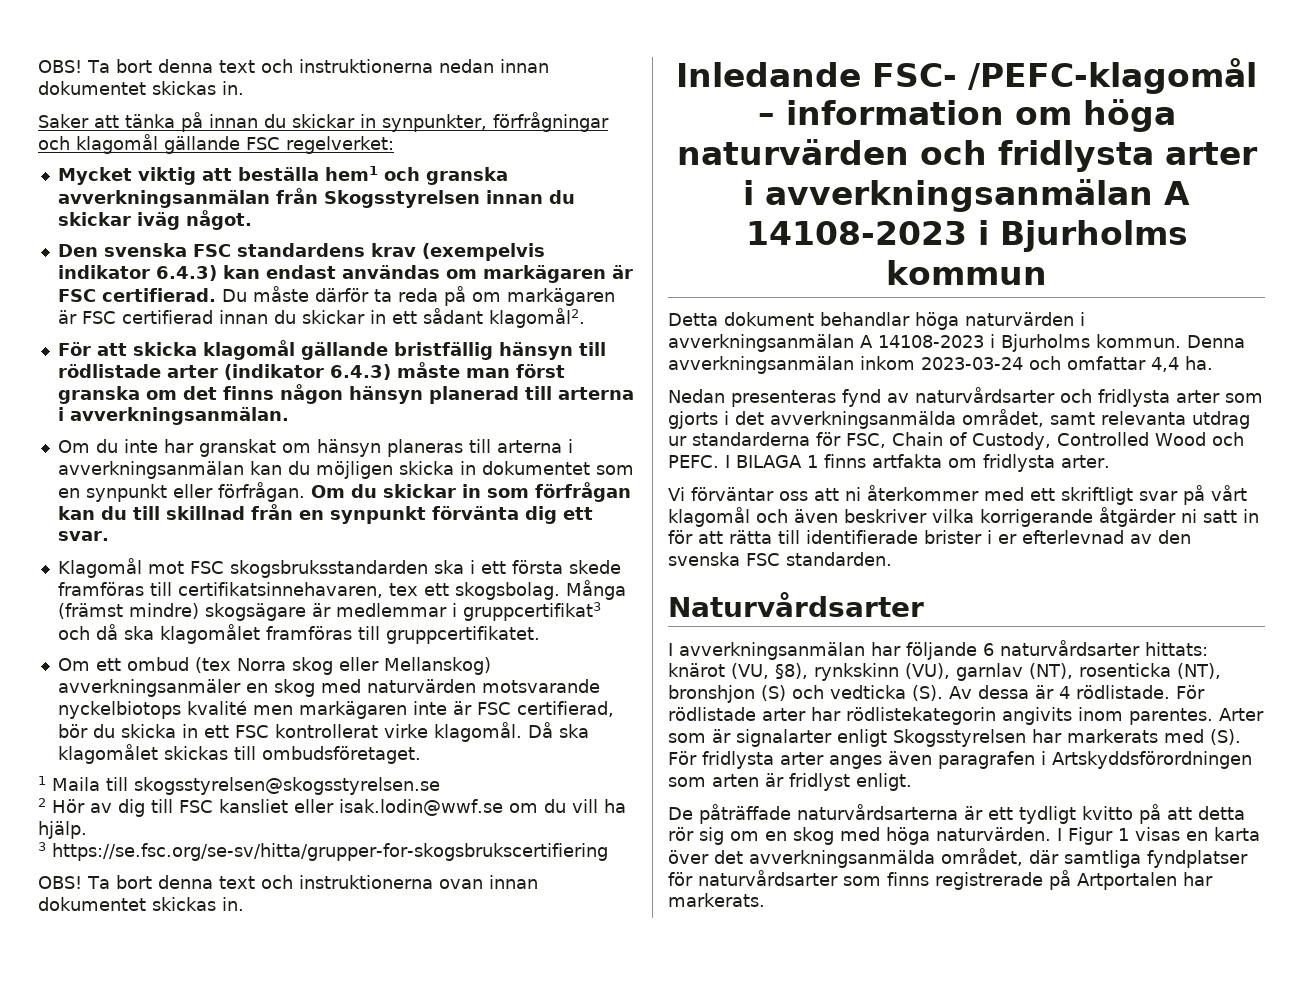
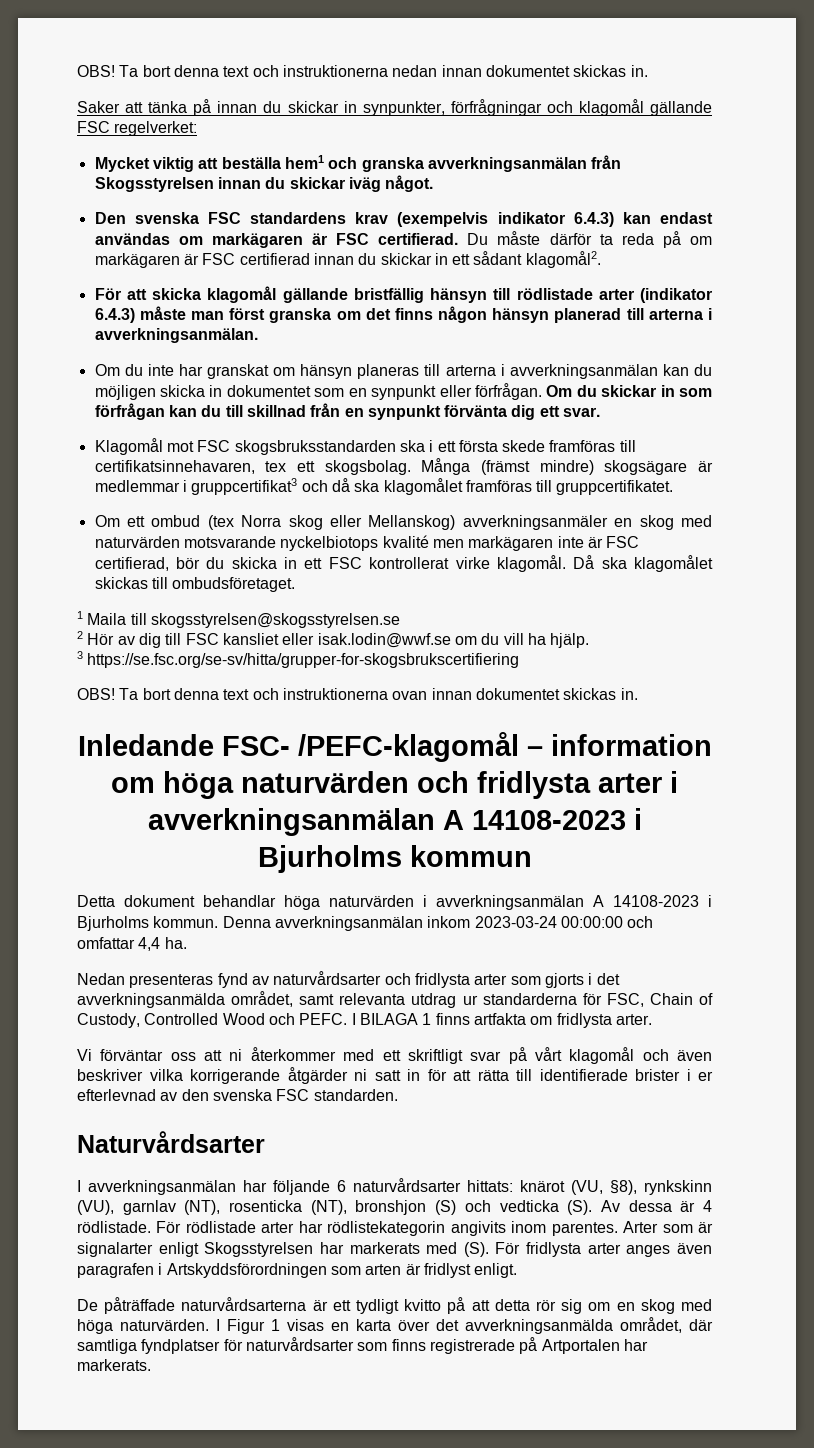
(1023, 363) none -> [560,916,623,928] 00:00:00

